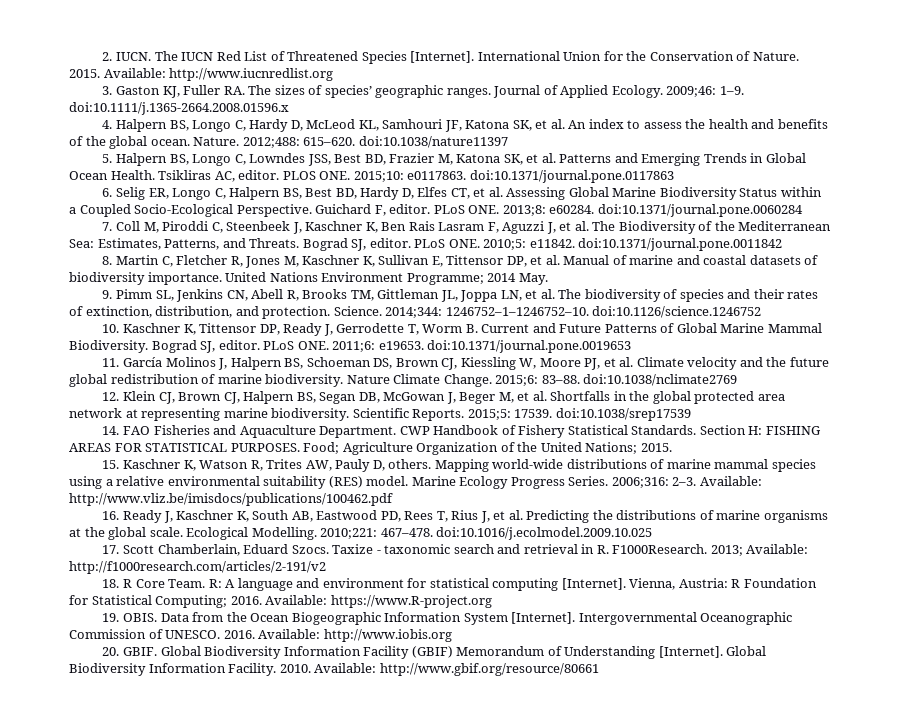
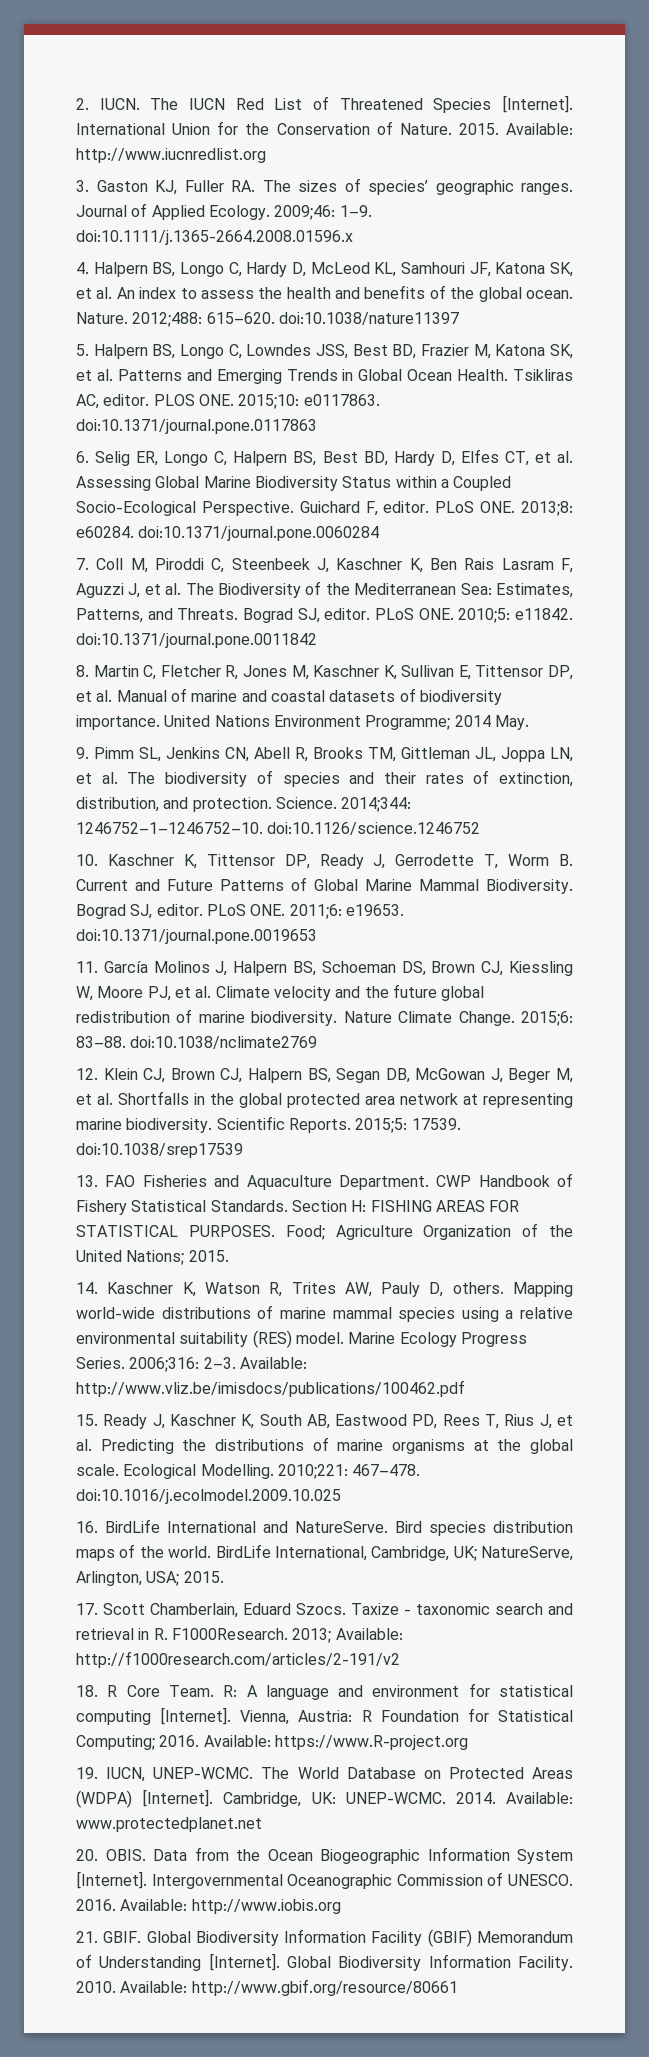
[102,426,120,435] 14. -> [76,1175,98,1187] 13.
[102,460,120,469] 15. -> [76,1282,98,1294] 14.
[102,511,120,520] 16. -> [76,1414,98,1426] 15.
(653, 533) none -> [76,1519,573,1536] [76,1544,573,1561] [76,1571,224,1586] // 16. BirdLife International and NatureServe. Bird species distribution maps of the world. BirdLife International, Cambridge, UK; NatureServe, Arlington, USA; 2015.
(120, 617) none -> [106,1767,573,1782] [76,1789,574,1808] [76,1817,262,1832] [76,1849,98,1861] IUCN, UNEP-WCMC. The World Database on Protected Areas (WDPA) [Internet]. Cambridge, UK: UNEP-WCMC. 2014. Available: www.protectedplanet.net // 20.
[102,647,120,656] 20. -> [76,1931,98,1943] 21.

